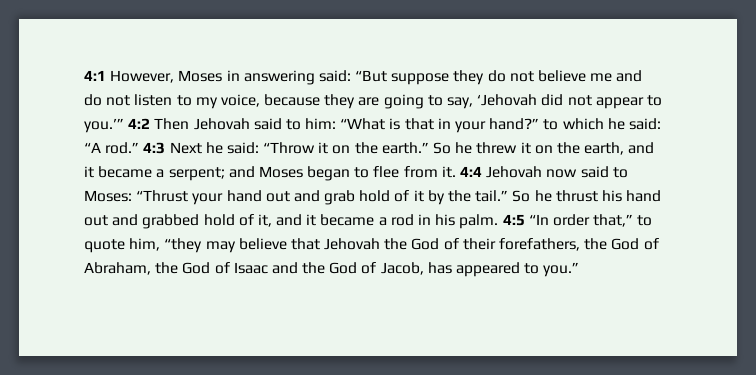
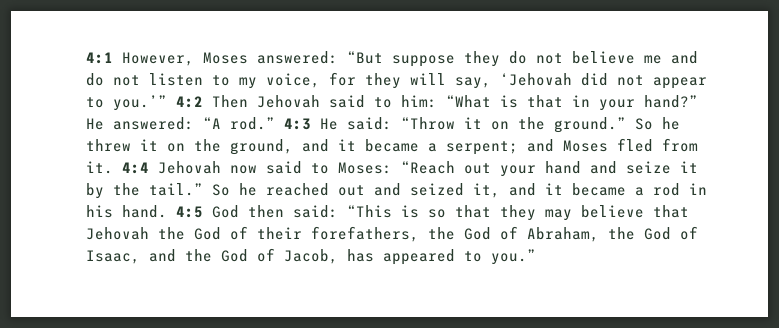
[226,70,351,85] in answering said: -> [257,51,338,64] answered:
[264,94,443,109] because they are going to -> [329,72,446,89] for they will
[543,118,661,130] to which he said: -> [86,117,194,130] He answered:
[169,142,223,154] Next he -> [320,118,338,130] He
[381,142,429,154] earth.” -> [554,117,626,133] ground.”
[584,142,625,155] earth, -> [230,139,293,155] ground,
[307,166,400,181] began to flee -> [617,138,653,152] fled
[136,190,410,205] “Thrust your hand out and grab hold of -> [401,161,671,177] “Reach out your hand and seize
[555,190,662,202] [84,214,254,229] thrust his hand out and grabbed hold of -> [266,183,464,196] reached out and seized
[459,214,653,229] [84,238,203,253] palm. 4:5 “In order that,” to quote him, “they -> [122,205,536,221] hand. 4:5 God then said: “This is so that they
[233,262,268,274] Isaac -> [86,250,140,264] Isaac,

